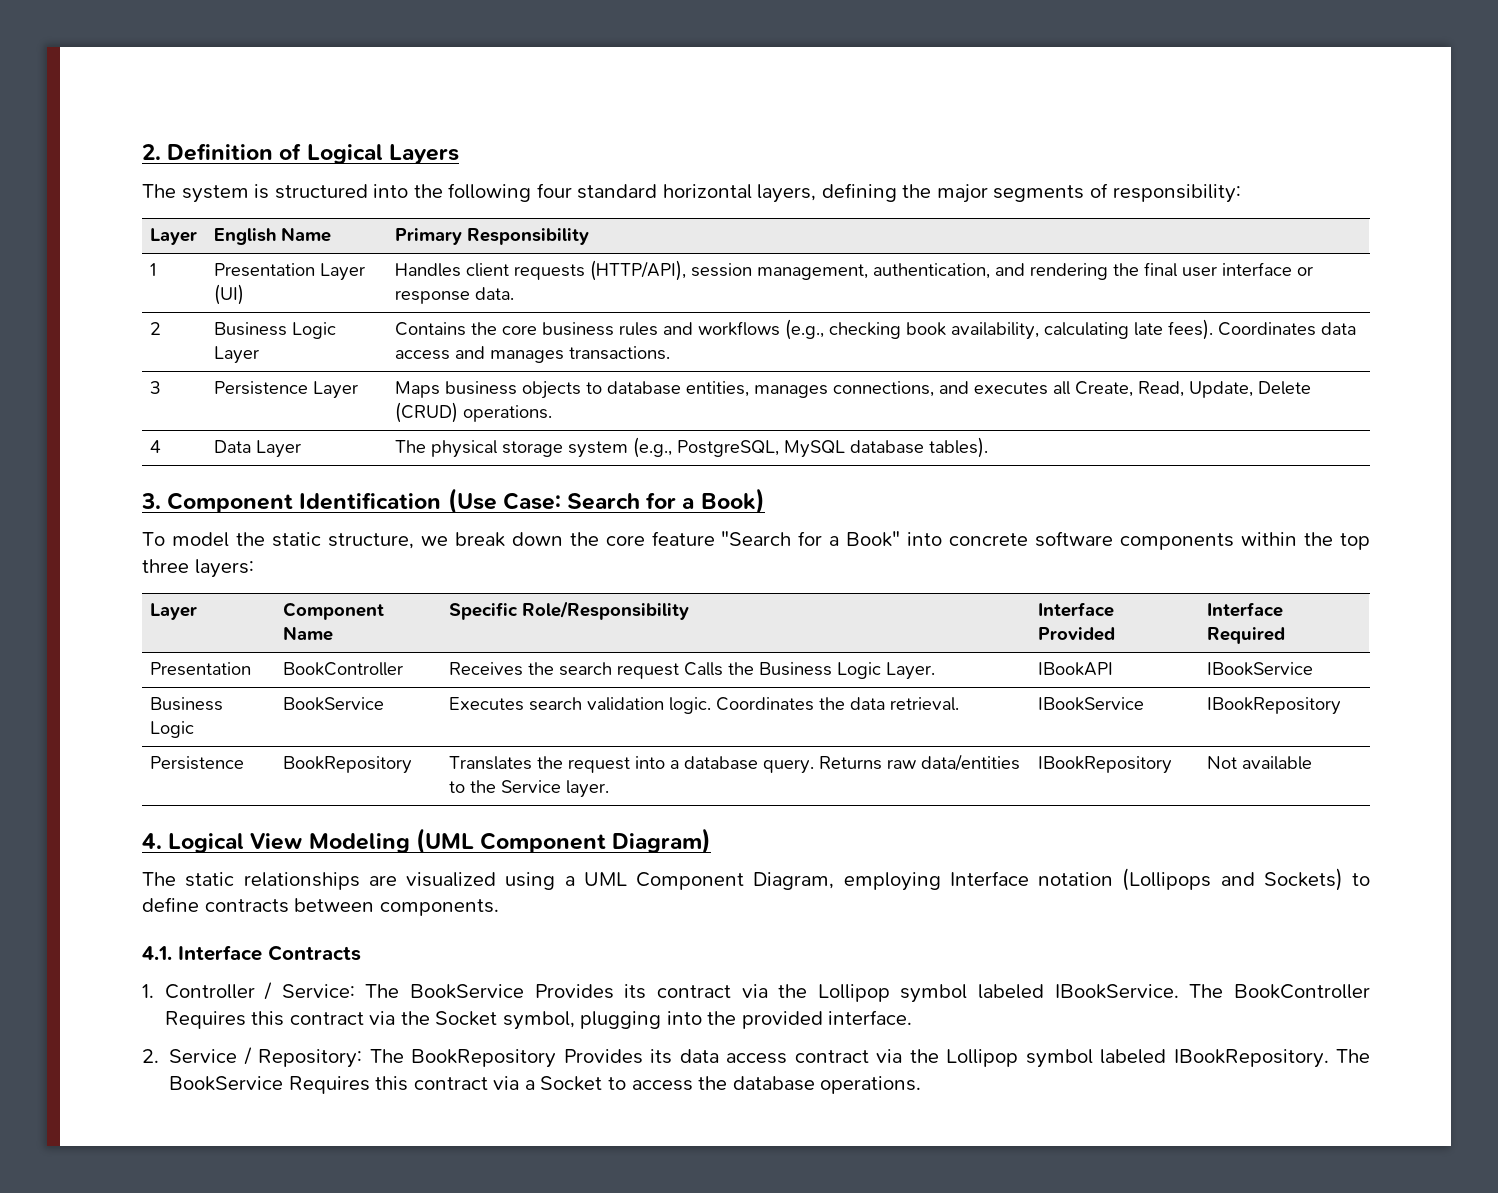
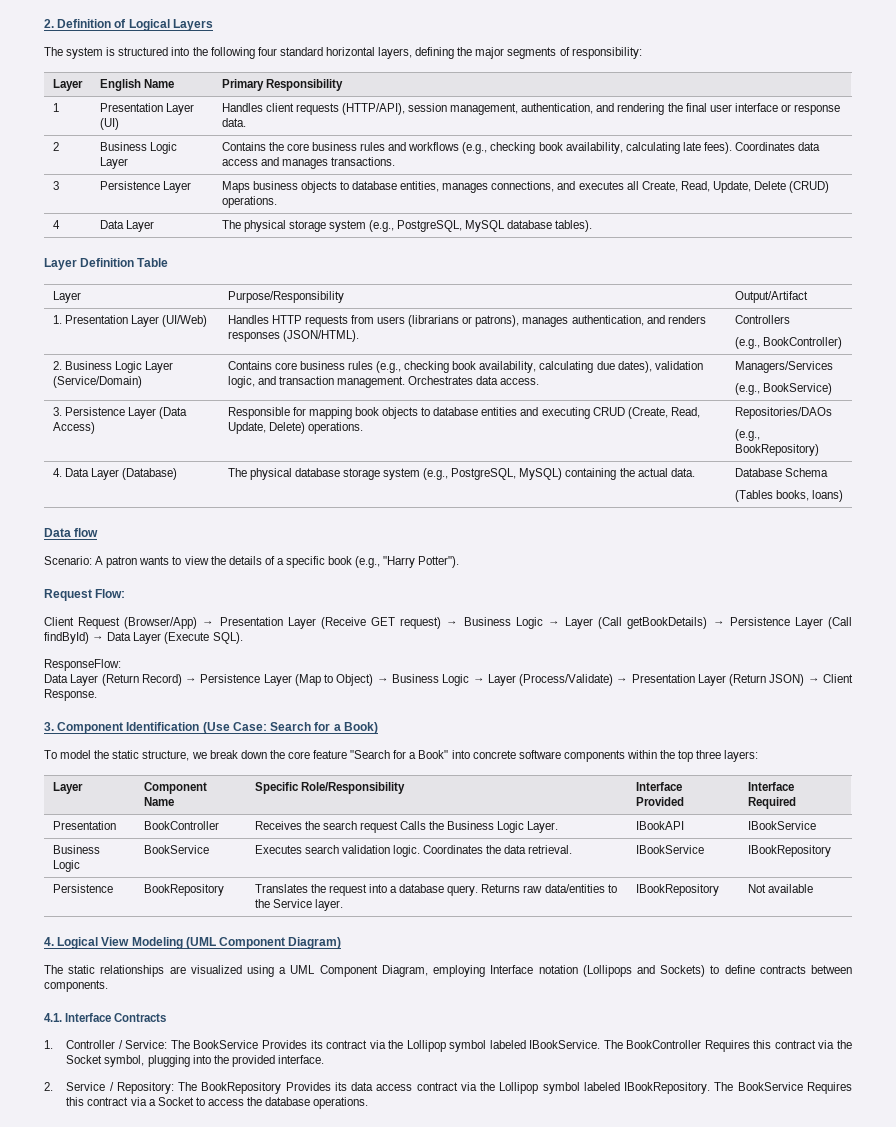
(989, 447) none -> [44,258,169,270] [52,291,81,303] [227,291,344,303] [734,291,808,303] [52,315,207,327] [227,315,706,327] [227,330,359,342] [734,315,790,324] [734,337,842,349] [52,361,173,373] [52,376,142,388] [227,361,703,373] [227,376,540,388] [734,361,833,373] [734,383,832,395] [52,407,187,419] [52,422,95,434] [227,407,700,419] [227,422,363,434] [734,407,832,419] [734,429,760,441] [734,444,819,456] [52,468,177,480] [227,468,695,480] [734,468,828,477] [734,490,843,502] [44,528,99,537] [44,556,460,568] [44,589,126,601] [44,617,852,629] [44,632,243,644] [44,659,121,671] [44,674,853,686] [44,689,97,701] // Layer Definition Table // Layer | Purpose/Responsibility | Output/Artifact // 1. Presentation Layer (UI/Web) | Handles HTTP requests from users (librarians or patrons), manages authentication, and renders responses (JSON/HTML). | Controllers // (e.g., BookController) // 2. Business Logic Layer (Service/Domain) | Contains core business rules (e.g., checking book availability, calculating due dates), validation logic, and transaction management. Orchestrates data access. | Managers/Services // (e.g., BookService) // 3. Persistence Layer (Data Access) | Responsible for mapping book objects to database entities and executing CRUD (Create, Read, Update, Delete) operations. | Repositories/DAOs // (e.g., BookRepository) // 4. Data Layer (Database) | The physical database storage system (e.g., PostgreSQL, MySQL) containing the actual data. | Database Schema // (Tables books, loans) // Data flow // Scenario: A patron wants to view the details of a specific book (e.g., "Harry Potter"). // Request Flow: // Client Request (Browser/App) → Presentation Layer (Receive GET request) → Business Logic → Layer (Call getBookDetails) → Persistence Layer (Call findById) → Data Layer (Execute SQL). // ResponseFlow: // Data Layer (Return Record) → Persistence Layer (Map to Object) → Business Logic → Layer (Process/Validate) → Presentation Layer (Return JSON) → Client Response.

